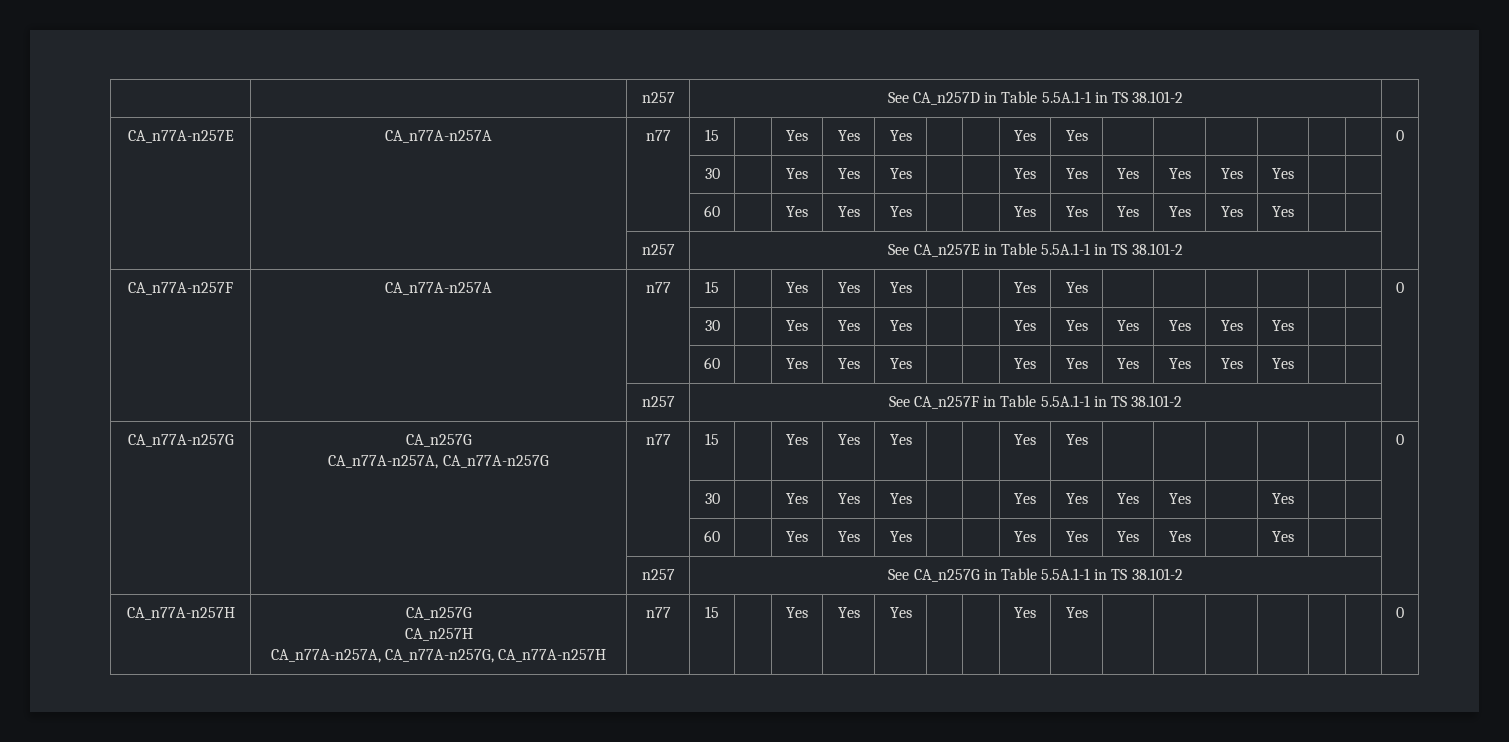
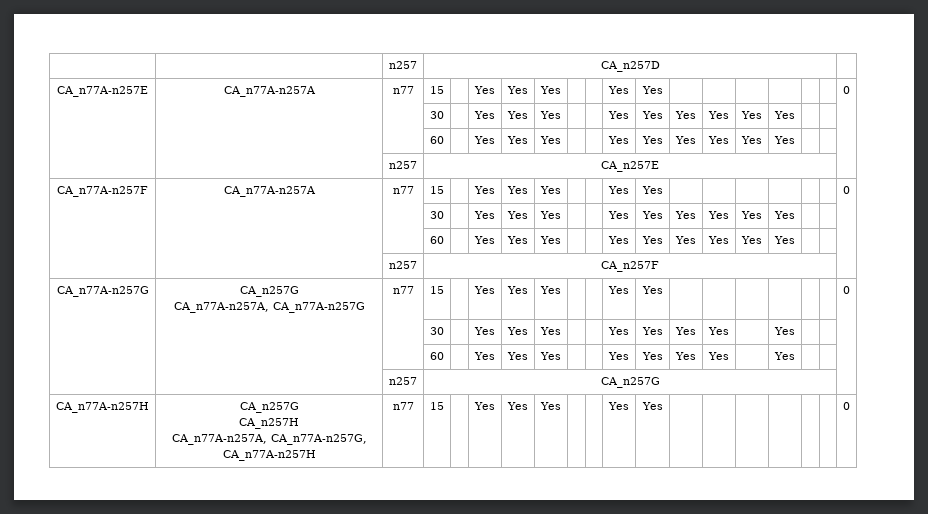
[641,92,675,103] [887,92,909,103] | | n257 | See -> [389,61,417,69] | | n257 |
[984,91,1184,103] in Table 5.5A.1-1 in TS 38.101-2 -> (660, 66) none
[888,244,910,255] See -> (417, 165) none
[983,243,1183,255] in Table 5.5A.1-1 in TS 38.101-2 -> (659, 166) none
[888,396,910,407] See -> (417, 265) none
[983,395,1183,407] in Table 5.5A.1-1 in TS 38.101-2 -> (659, 266) none
[888,568,1183,582] See CA_n257G in Table 5.5A.1-1 in TS 38.101-2 -> [600,377,660,388] CA_n257G

